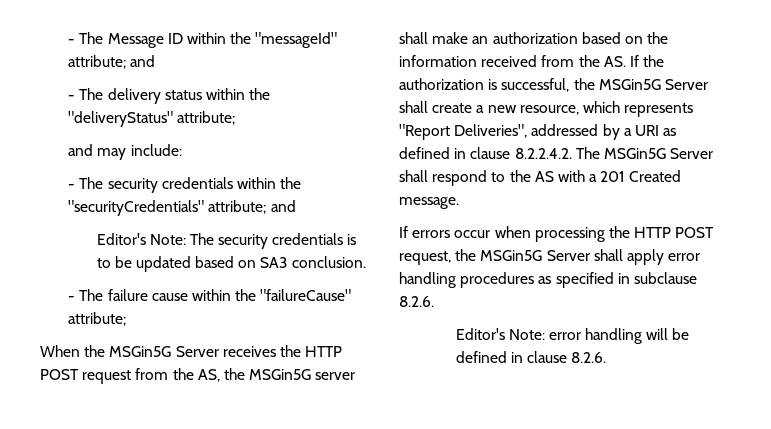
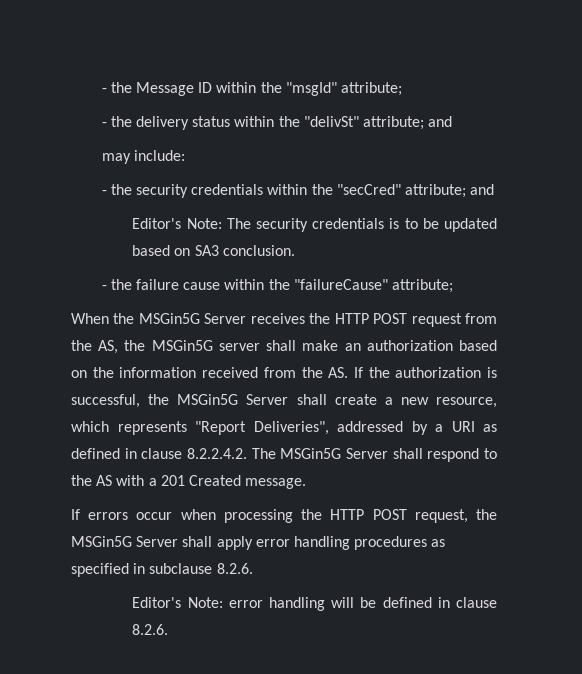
[68,32,104,44] - The -> [101,82,132,93] - the
[255,32,338,48] [68,55,156,69] [68,88,104,100] "messageId" attribute; and // - The -> [285,82,402,96] [101,116,132,127] "msgId" attribute; // - the
[68,111,236,127] [68,144,94,156] "deliveryStatus" attribute; // and -> [303,116,453,130] "delivSt" attribute; and //
[79,177,104,189] The -> [110,184,132,195] the
[68,200,205,216] "securityCredentials" -> [336,184,401,195] "secCred"
[79,289,104,301] The -> [110,279,132,290] the

